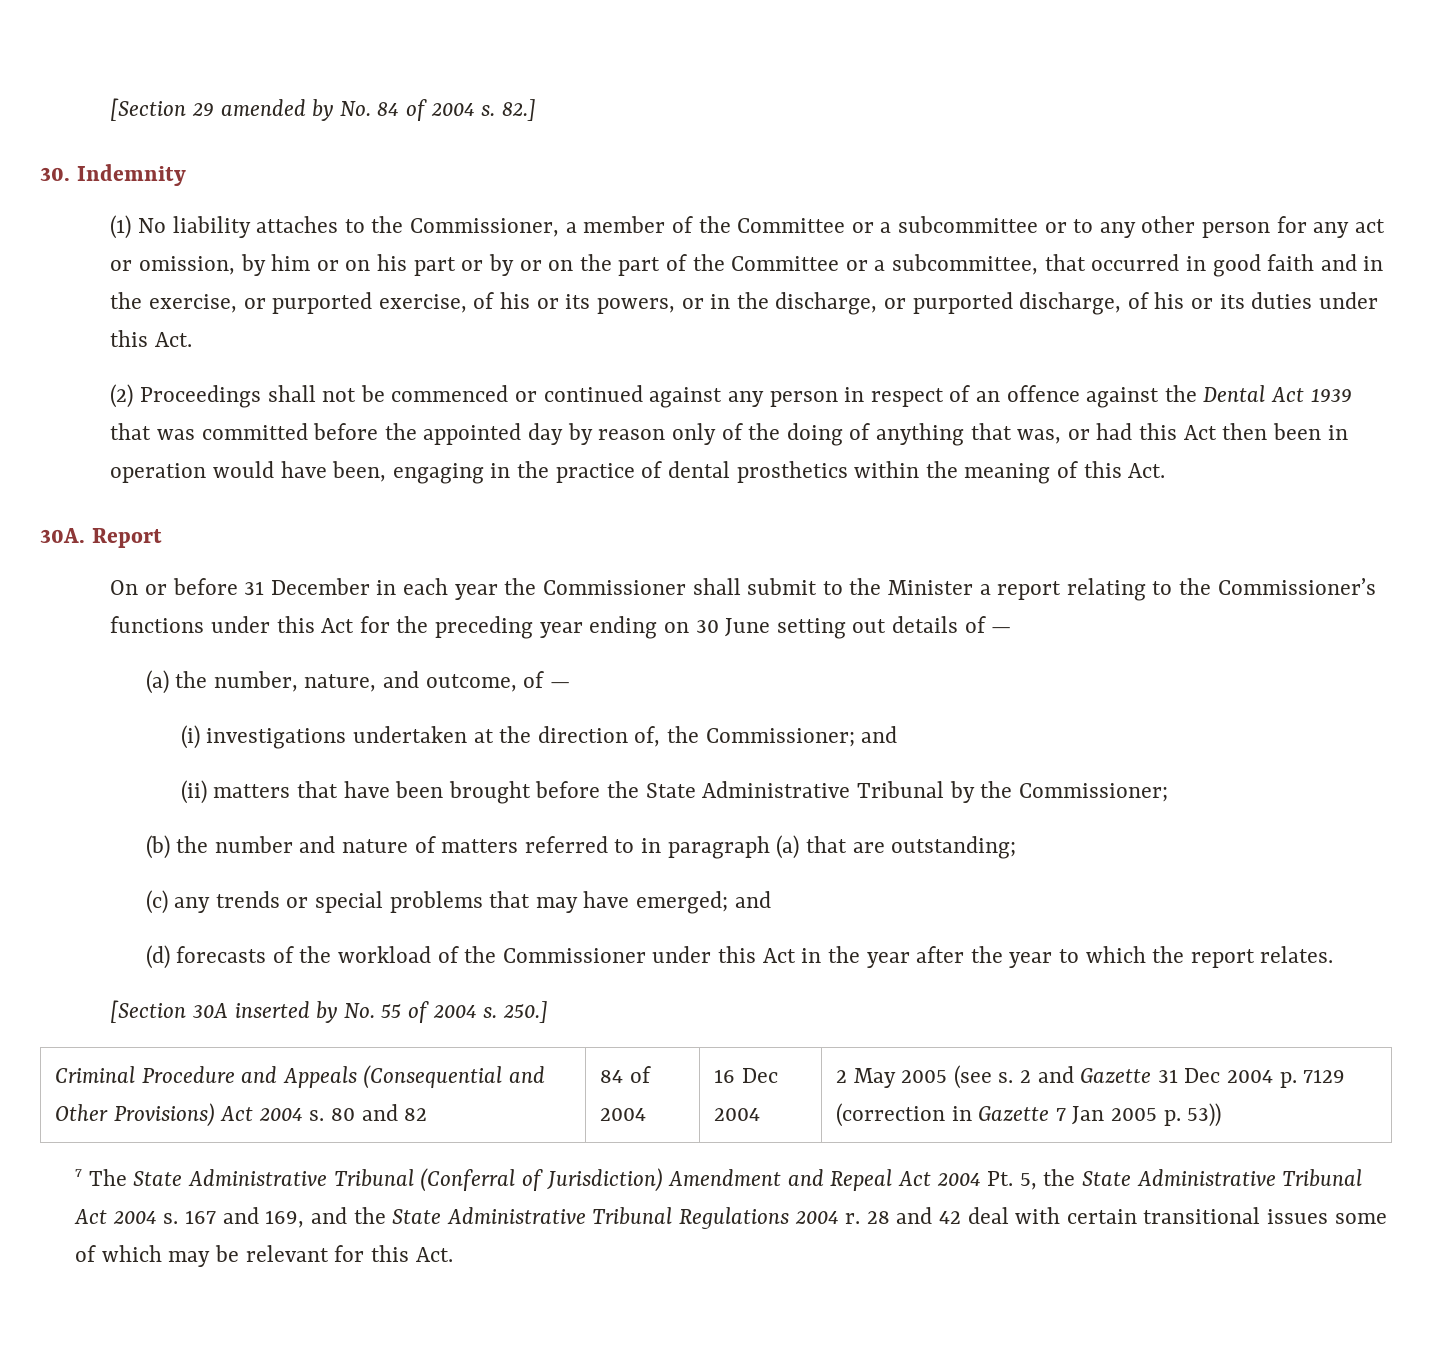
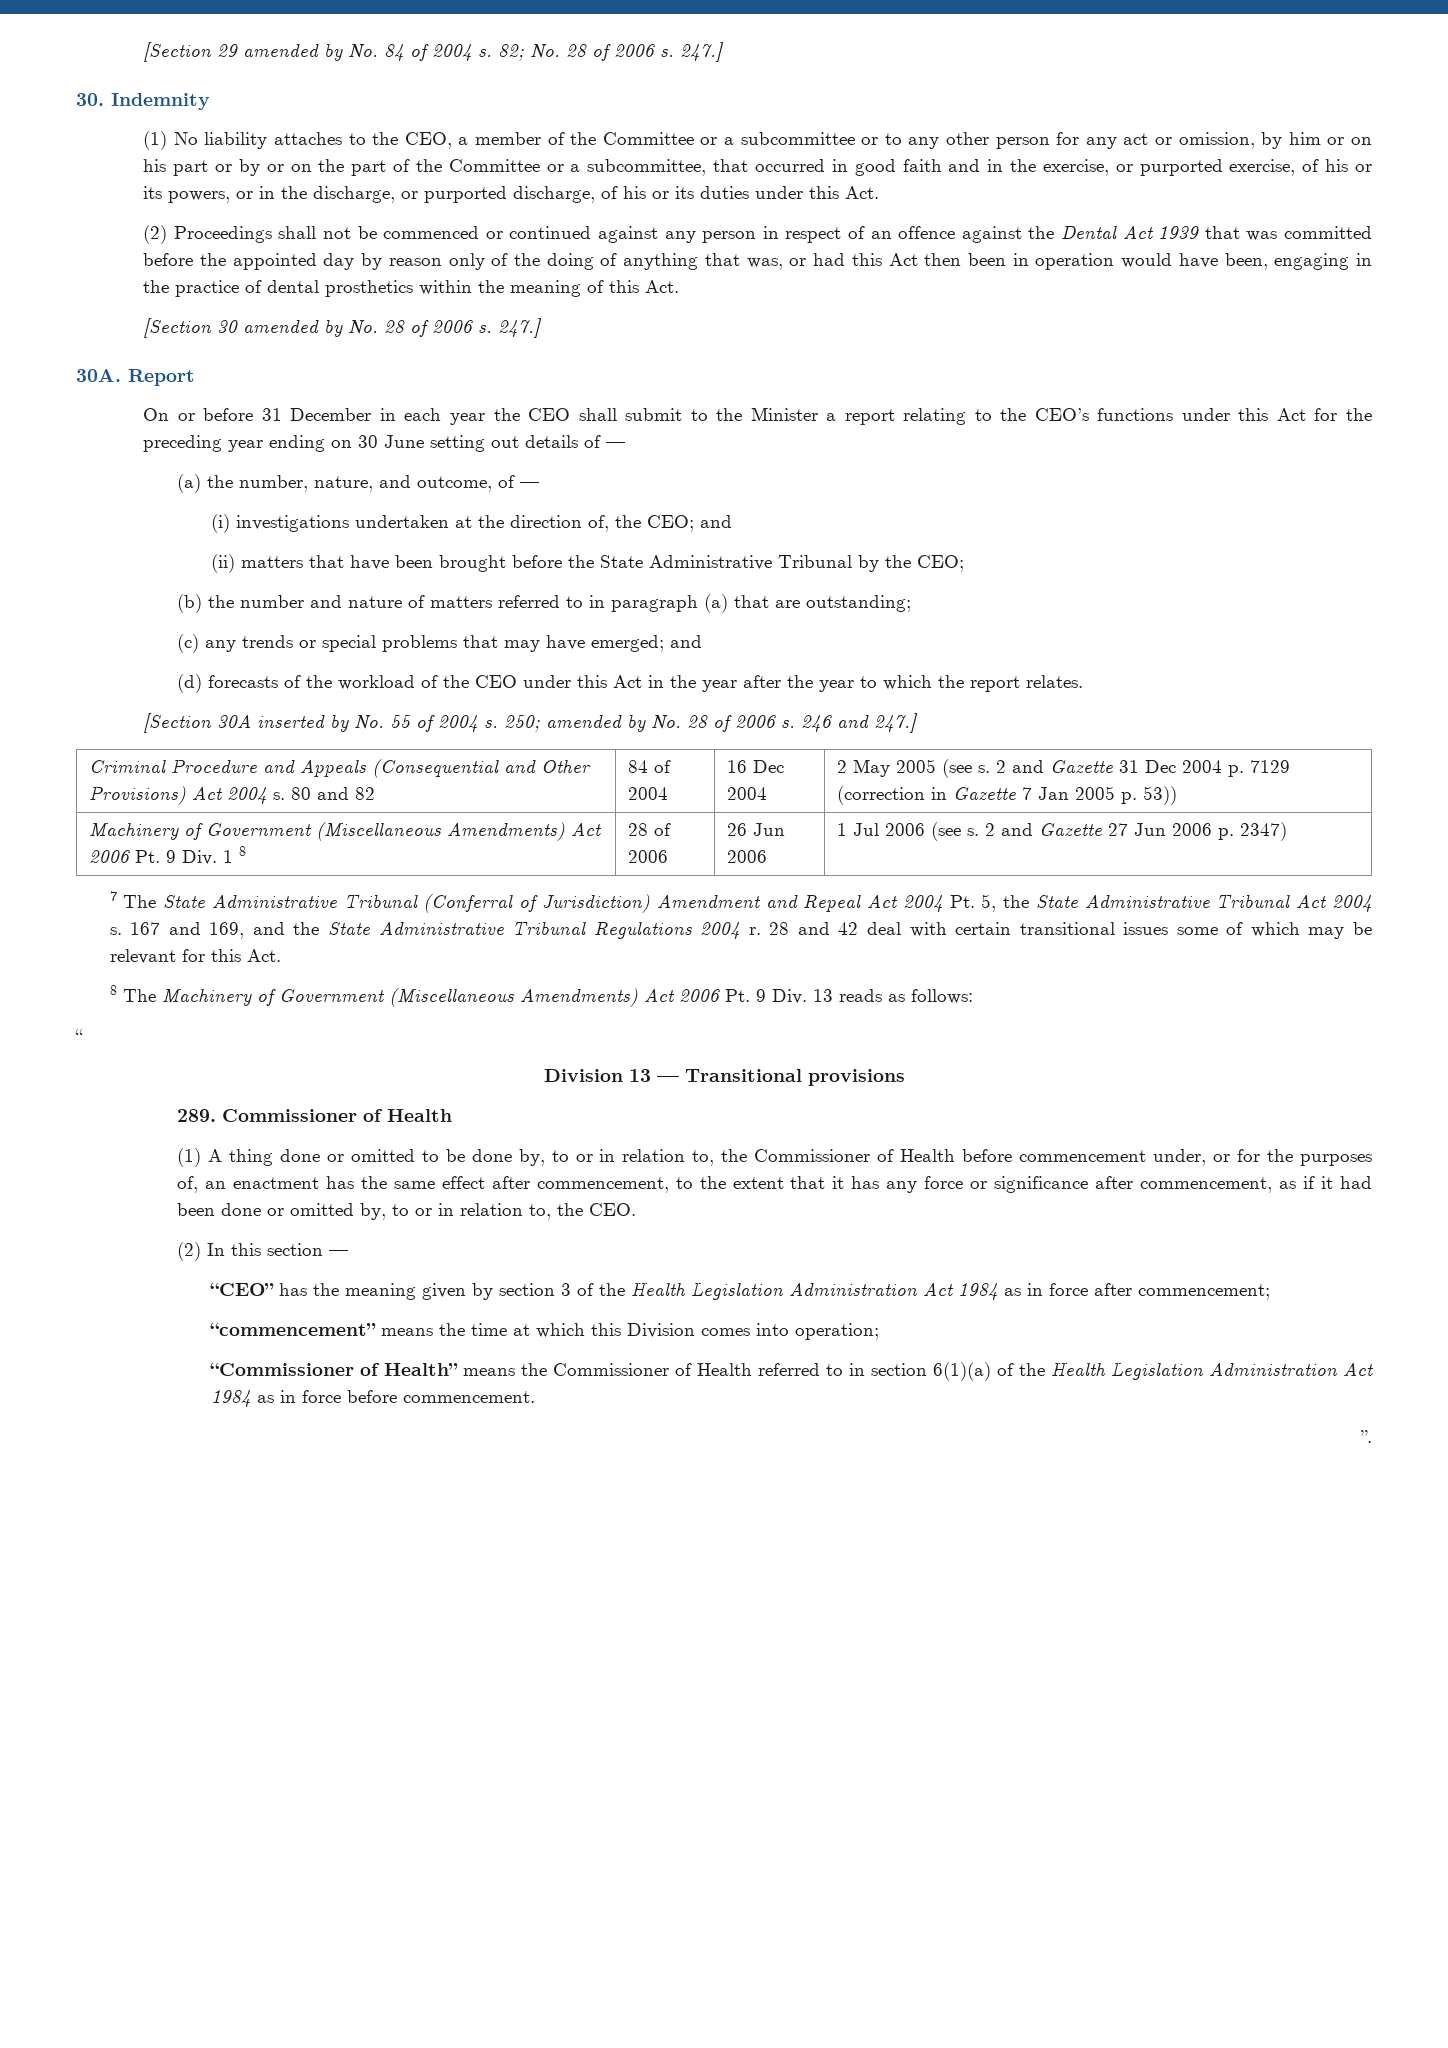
[501,99,536,121] 82.] -> [498,42,725,62] 82; No. 28 of 2006 s. 247.]
[410,218,560,237] Commissioner, -> [404,132,452,149] CEO,
(1166, 470) none -> [143,318,543,338] // [Section 30 amended by No. 28 of 2006 s. 247.]
[542,580,686,595] Commissioner -> [528,408,571,421] CEO
[1217,578,1376,595] Commissioner’s -> [1034,408,1089,421] CEO’s
[705,728,855,747] Commissioner; -> [646,515,694,532] CEO;
[1018,783,1168,802] Commissioner; -> [916,555,964,572] CEO;
[502,948,646,963] Commissioner -> [474,675,517,688] CEO
[502,1001,548,1023] 250.] -> [504,713,919,733] 250; amended by No. 28 of 2006 s. 246 and 247.]
(1222, 1115) none -> [88,822,602,841] [88,846,246,865] [627,823,671,836] [627,850,668,863] [726,823,785,836] [726,850,767,863] [836,822,1287,841] // Machinery of Government (Miscellaneous Amendments) Act 2006 Pt. 9 Div. 1 8 | 28 of 2006 | 26 Jun 2006 | 1 Jul 2006 (see s. 2 and Gazette 27 Jun 2006 p. 2347)
(453, 1254) none -> [109,985,973,1007] [75,1029,83,1042] [543,1069,905,1086] [176,1109,452,1122] [176,1148,1372,1167] [176,1176,1372,1193] [176,1203,636,1220] [176,1242,348,1261] [209,1282,1270,1300] [209,1323,879,1340] [209,1362,1374,1381] [210,1390,535,1407] [1361,1430,1372,1443] // 8 The Machinery of Government (Miscellaneous Amendments) Act 2006 Pt. 9 Div. 13 reads as follows: // “ // Division 13 — Transitional provisions // 289. Commissioner of Health // (1) A thing done or omitted to be done by, to or in relation to, the Commissioner of Health before commencement under, or for the purposes of, an enactment has the same effect after commencement, to the extent that it has any force or significance after commencement, as if it had been done or omitted by, to or in relation to, the CEO. // (2) In this section — // “CEO” has the meaning given by section 3 of the Health Legislation Administration Act 1984 as in force after commencement; // “commencement” means the time at which this Division comes into operation; // “Commissioner of Health” means the Commissioner of Health referred to in section 6(1)(a) of the Health Legislation Administration Act 1984 as in force before commencement. // ”.

